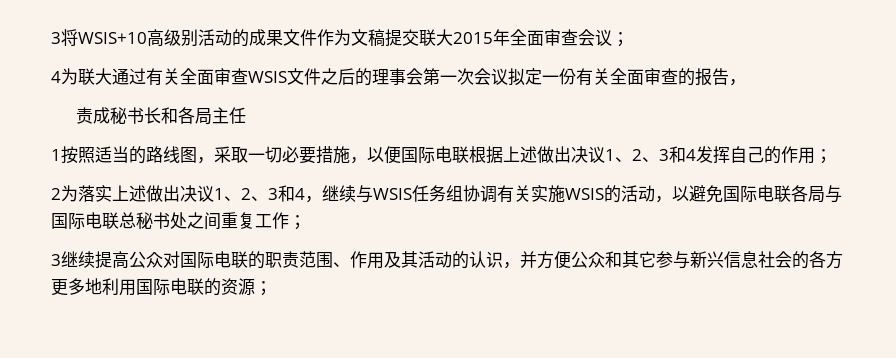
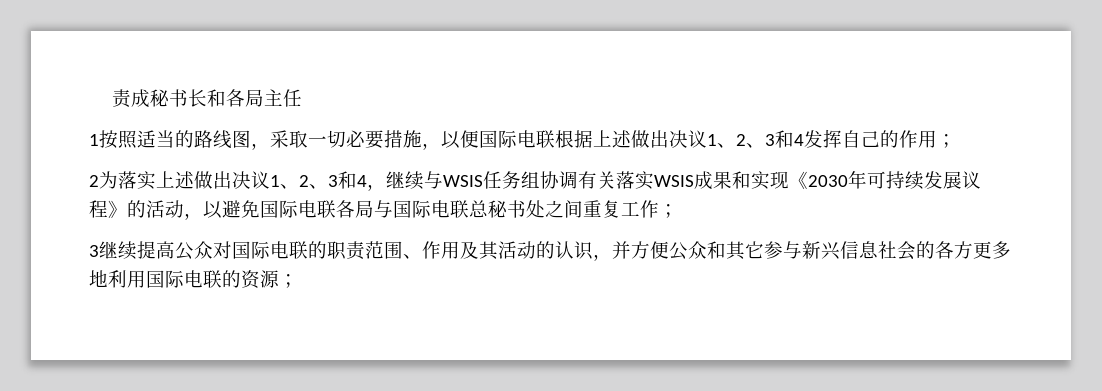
[51,29,629,47] [51,68,746,86] 3将WSIS+10高级别活动的成果文件作为文稿提交联大2015年全面审查会议； // 4为联大通过有关全面审查WSIS文件之后的理事会第一次会议拟定一份有关全面审查的报告， // -> (112, 98) none
[531,185,604,203] 实施WSIS -> [616,170,981,190] [89,200,127,218] 落实WSIS成果和实现《2030年可持续发展议程》

